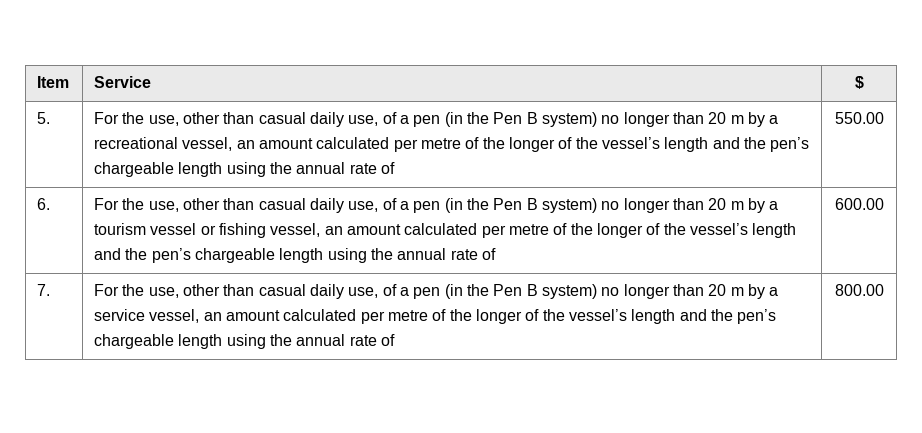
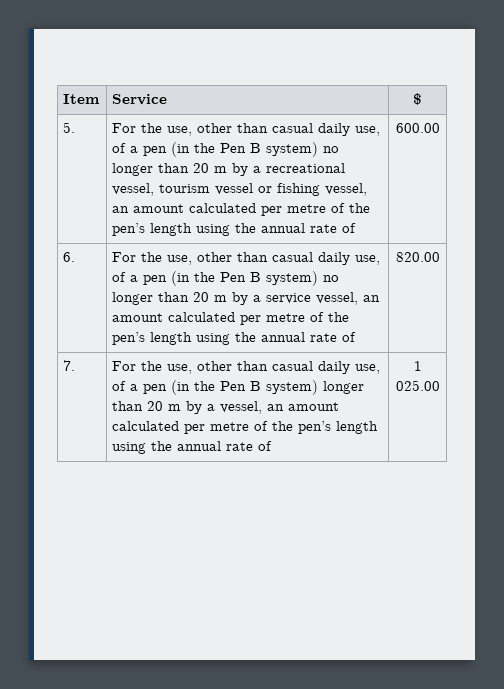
[236,137,810,152] [94,162,396,177] [834,112,884,124] [37,198,51,210] [94,198,779,213] an amount calculated per metre of the longer of the vessel’s length and the pen’s chargeable length using the annual rate of | 550.00 // 6. | For the use, other than casual daily use, of a pen (in the Pen B system) no longer than 20 m by a -> (155, 189) none
[596,223,797,238] [94,248,276,263] longer of the vessel’s length and the pen’s chargeable -> [112,223,146,236] pen’s
[37,284,51,296] 7. -> [63,252,76,262] 6.
[476,309,777,324] [94,334,396,349] [834,284,884,296] longer of the vessel’s length and the pen’s chargeable length using the annual rate of | 800.00 -> [112,332,357,345] [395,252,440,262] [63,360,76,371] [112,361,381,374] [112,380,365,395] [112,401,340,414] [112,421,379,434] [112,441,273,454] [413,361,422,371] [395,380,440,391] pen’s length using the annual rate of | 820.00 // 7. | For the use, other than casual daily use, of a pen (in the Pen B system) longer than 20 m by a vessel, an amount calculated per metre of the pen’s length using the annual rate of | 1 025.00

